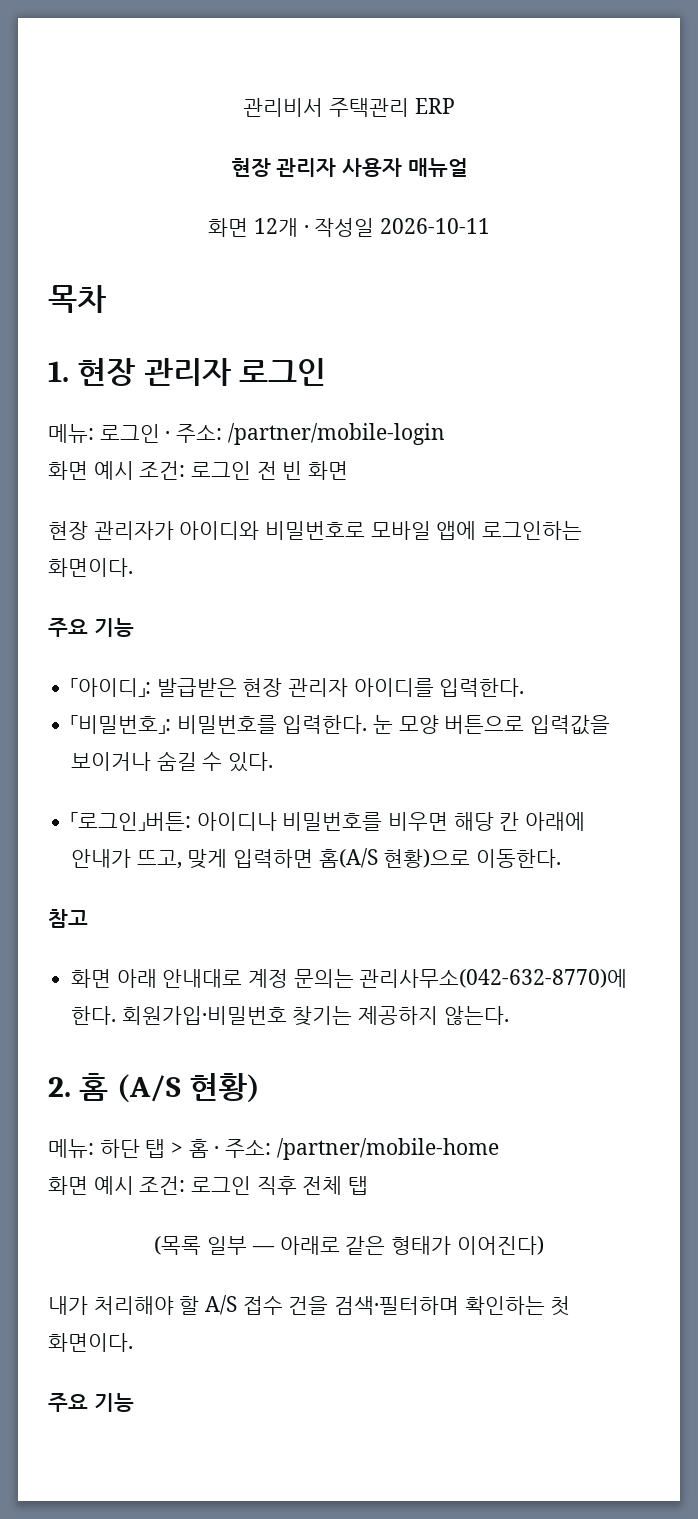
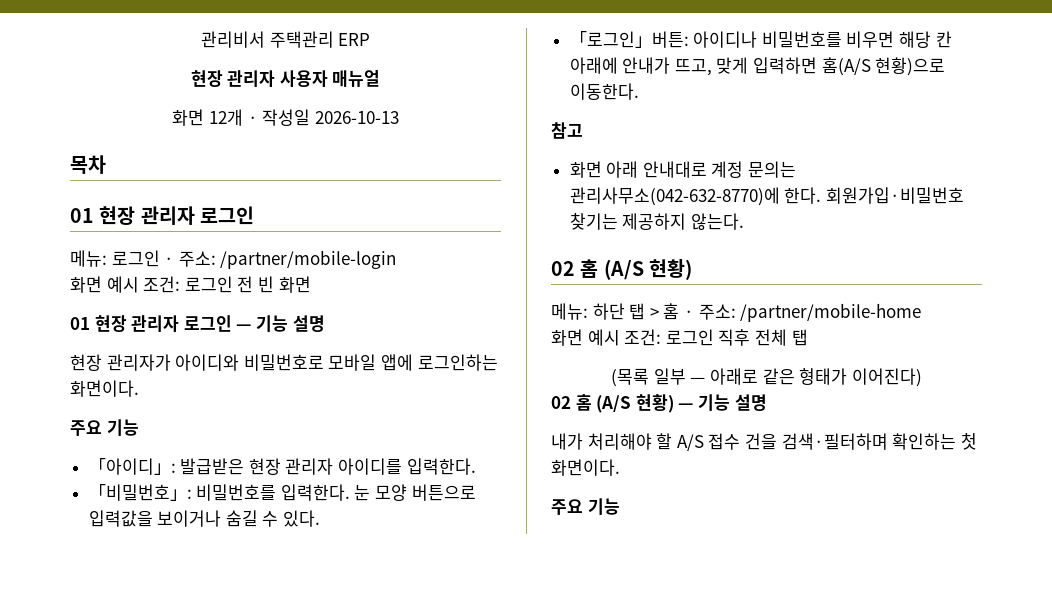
[379,218,490,234] 2026-10-11 -> [314,111,399,124] 2026-10-13
[48,361,69,382] 1. -> [70,208,94,223] 01
(349, 470) none -> [70,315,325,332] // 01 현장 관리자 로그인 — 기능 설명
[48,1077,71,1097] 2. -> [551,261,575,276] 02
(544, 1245) none -> [551,394,767,413] // 02 홈 (A/S 현황) — 기능 설명

